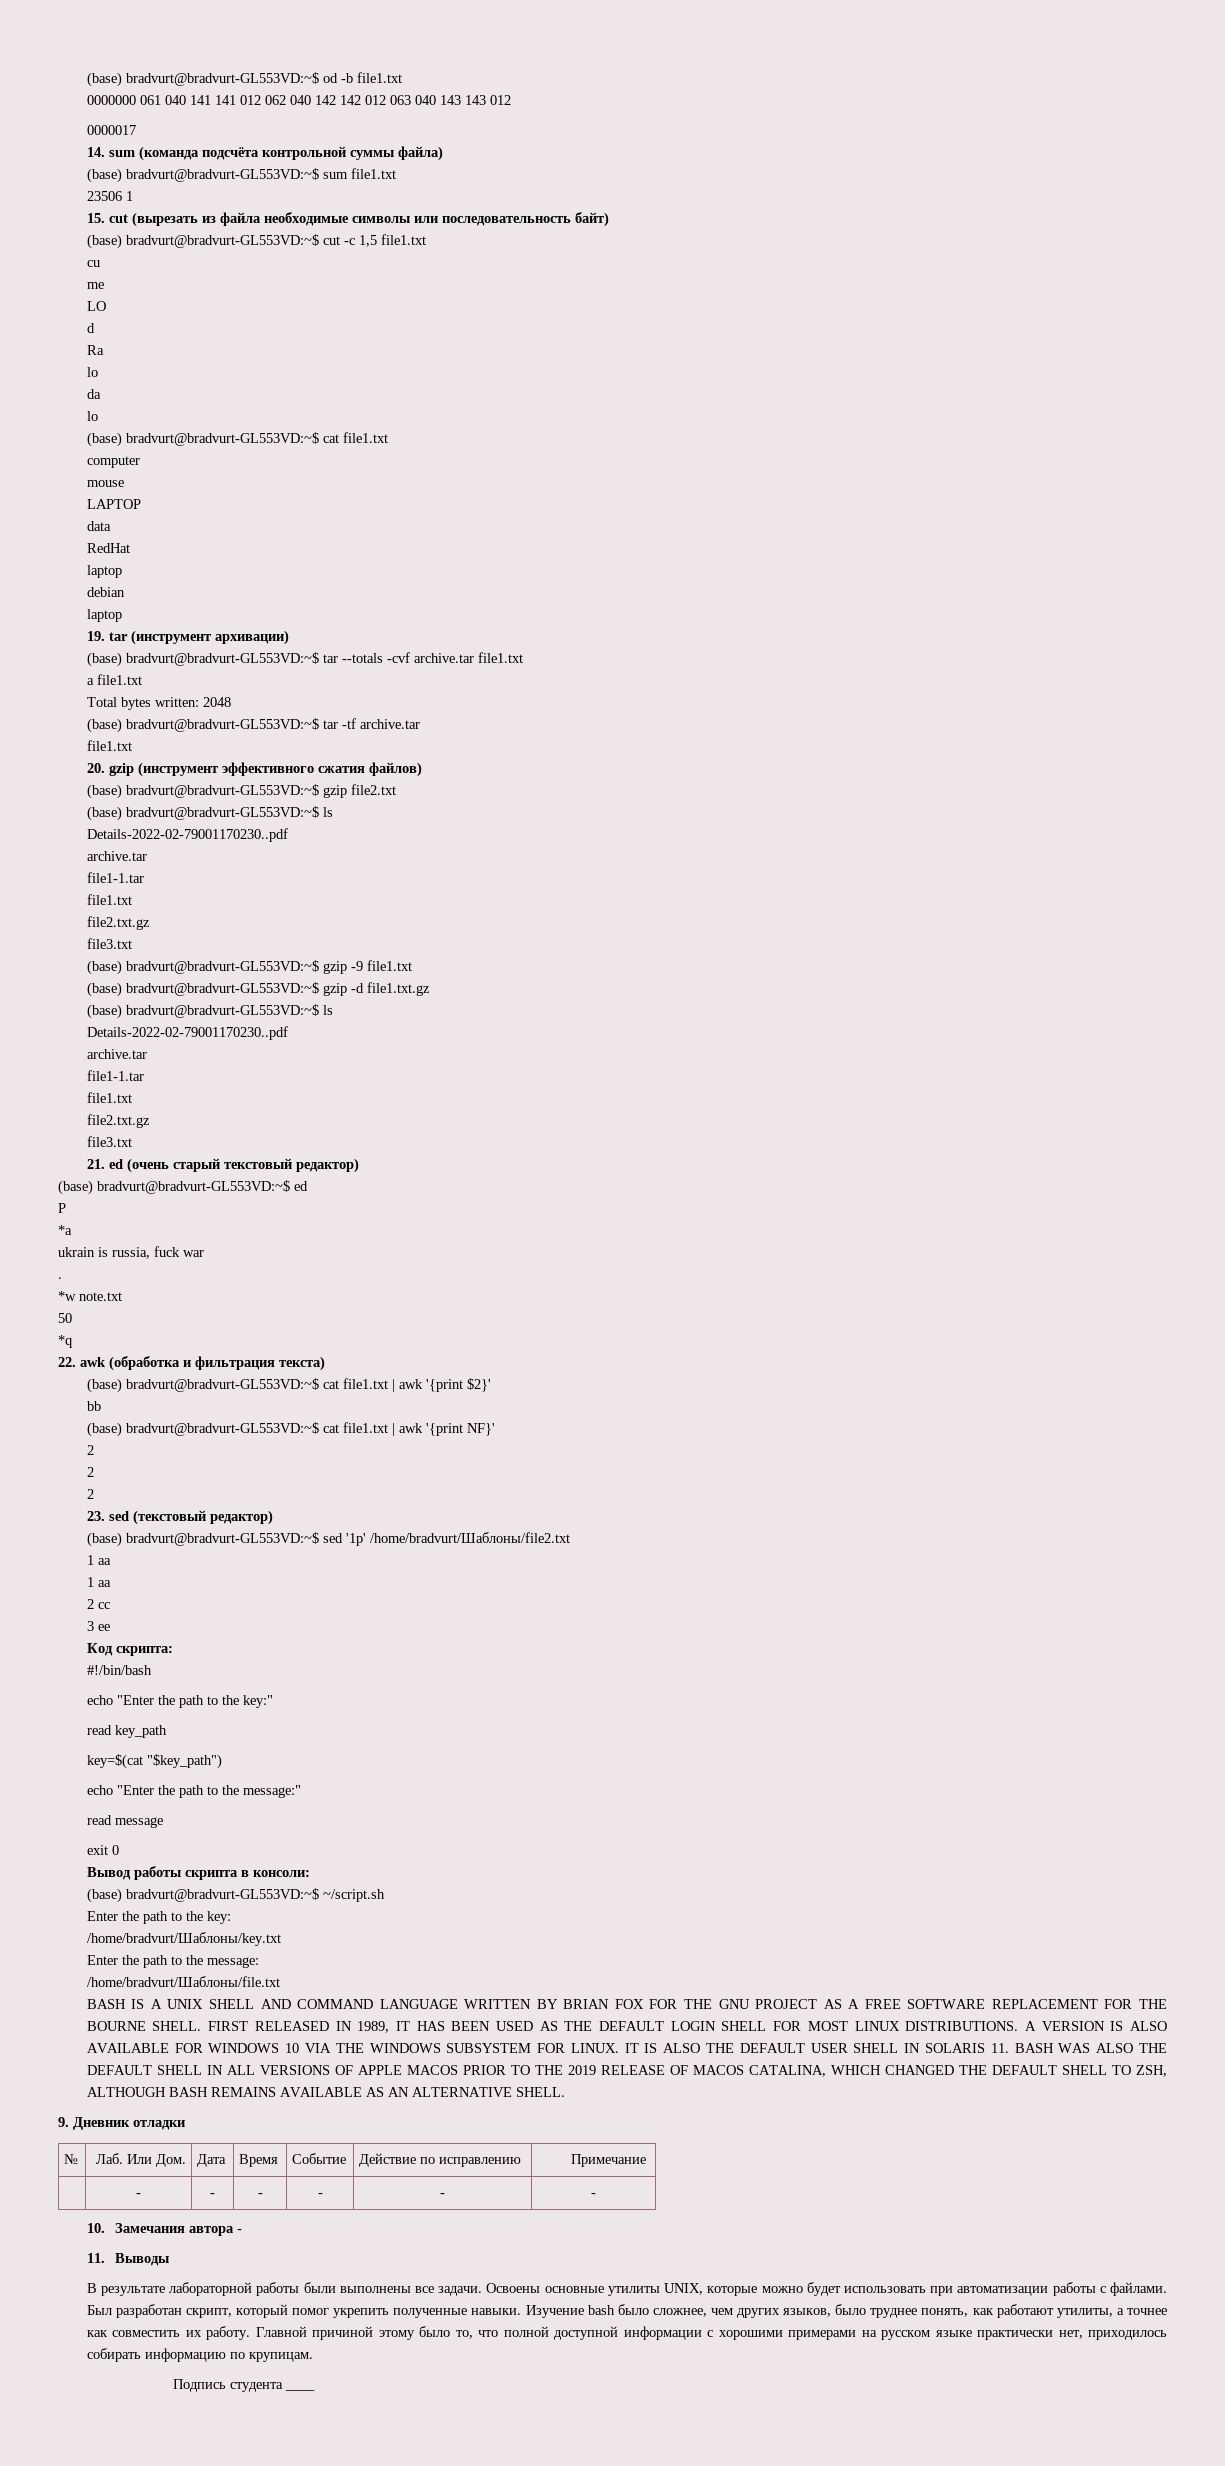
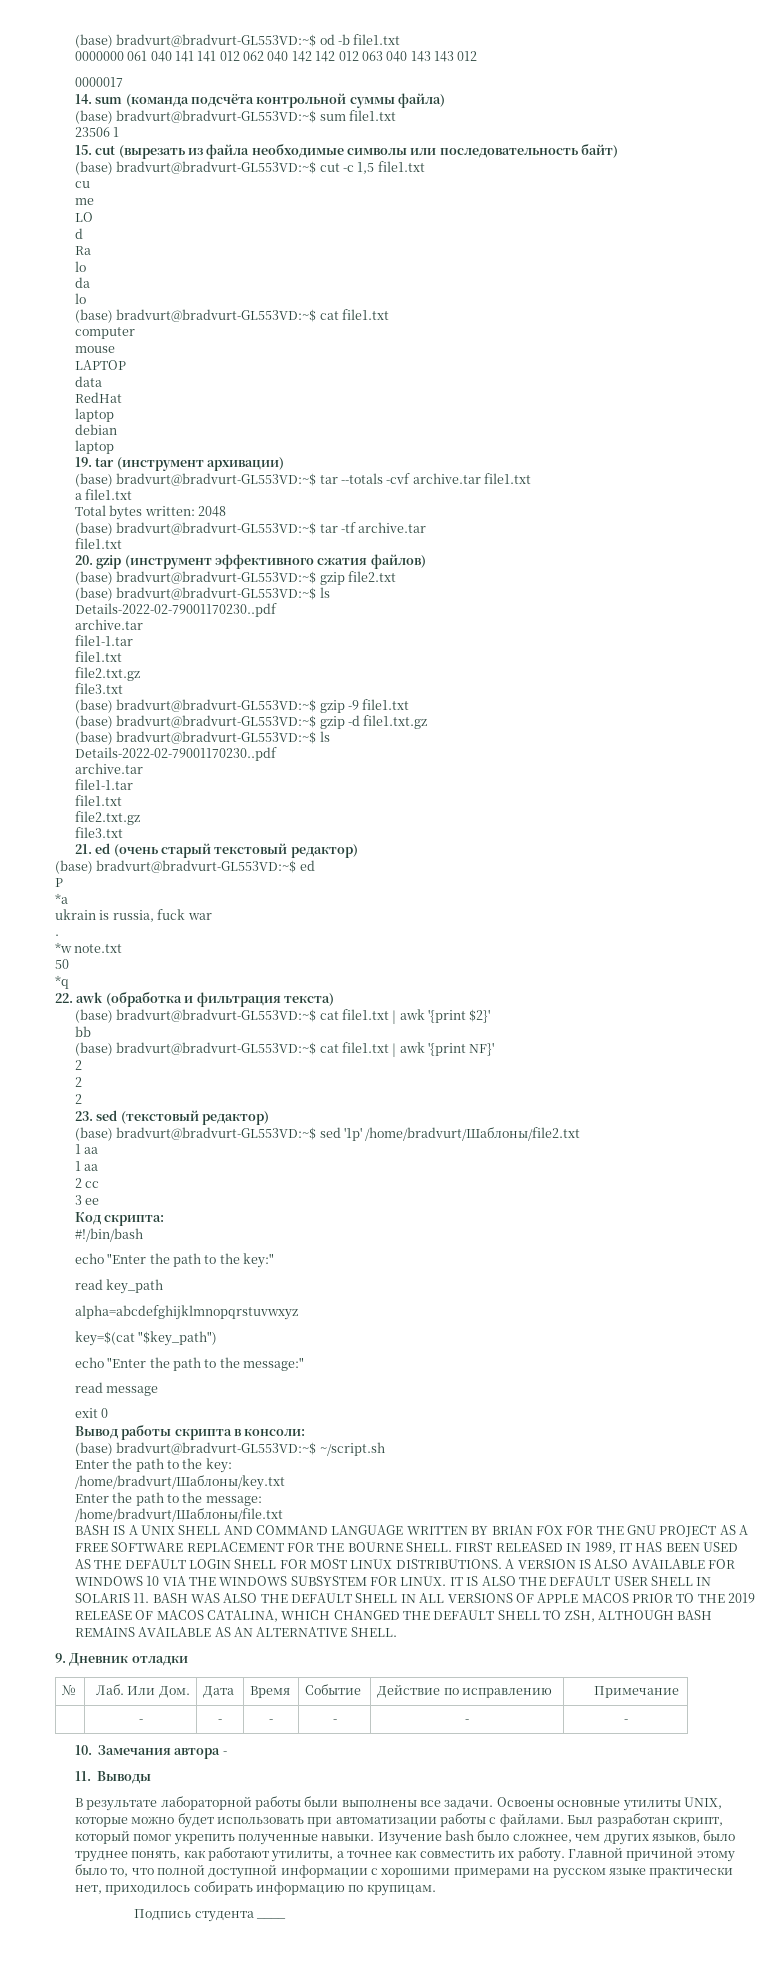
(167, 1731) none -> [74,1305,298,1320] // alpha=abcdefghijklmnopqrstuvwxyz

